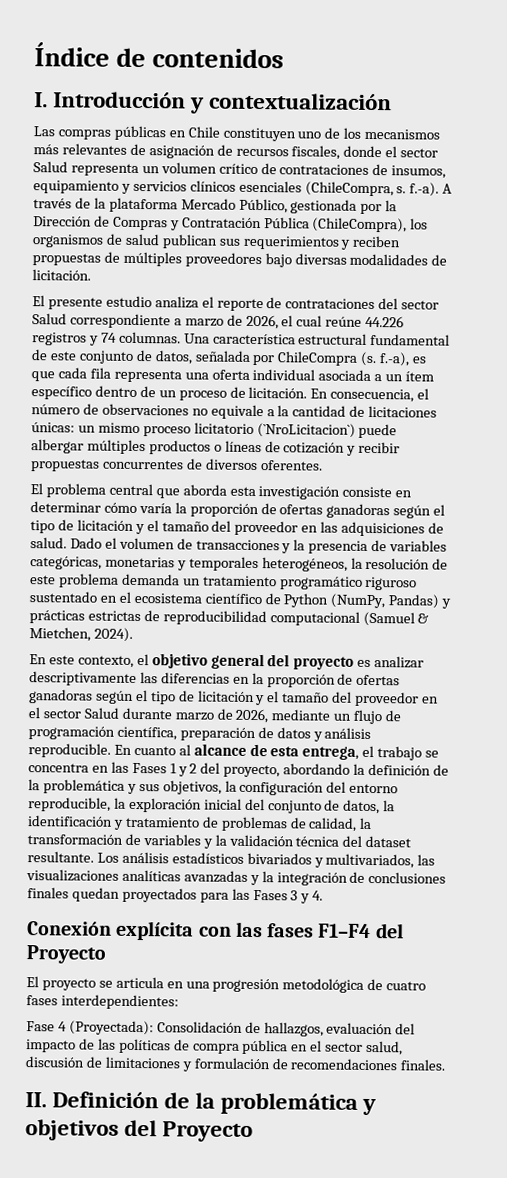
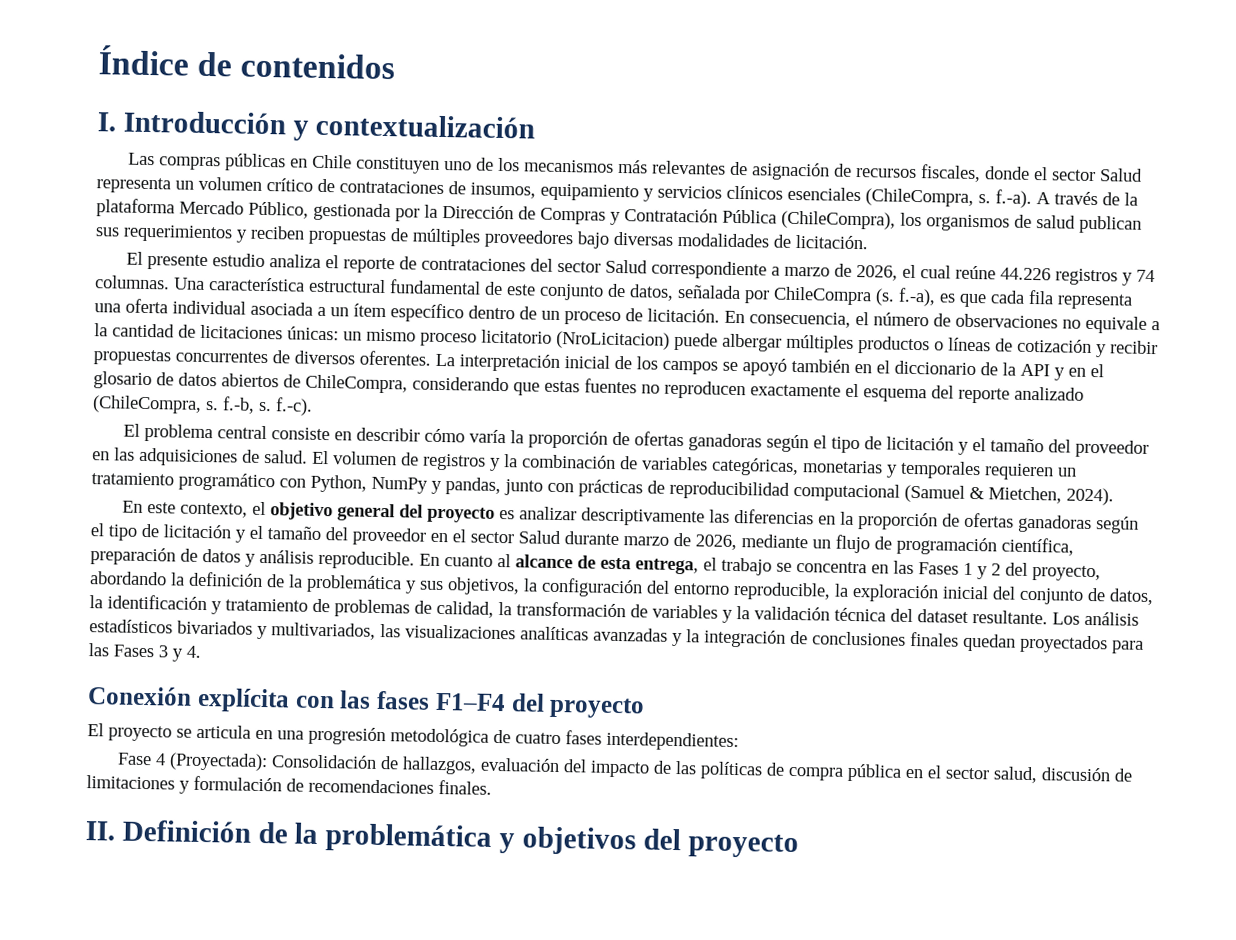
[256,423,356,438] (`NroLicitacion`) -> [556,330,670,350] (NroLicitacion)
(323, 465) none -> [435,353,1104,381] [93,371,1084,404] [92,395,313,416] La interpretación inicial de los campos se apoyó también en el diccionario de la API y en el glosario de datos abiertos de ChileCompra, considerando que estas fuentes no reproducen exactamente el esquema del reporte analizado (ChileCompra, s. f.-b, s. f.-c).
[155,484,341,500] que aborda esta investigación -> (268, 432) none
[30,501,101,513] determinar -> [356,427,421,442] describir
[69,537,117,549] Dado el -> [312,450,329,465] El
[195,539,369,554] transacciones y la presencia -> [422,453,616,472] registros y la combinación
[261,557,449,572] [30,573,418,591] [29,591,452,609] [29,610,141,624] heterogéneos, la resolución de este problema demanda un tratamiento programático riguroso sustentado en el ecosistema científico de Python (NumPy, Pandas) y prácticas estrictas -> [984,463,1077,481] [91,472,643,498] requieren un tratamiento programático con Python, NumPy y pandas, junto con prácticas
[26,945,106,964] Proyecto -> [549,696,646,719] proyecto
[162,1121,254,1143] Proyecto -> [687,833,799,859] proyecto

